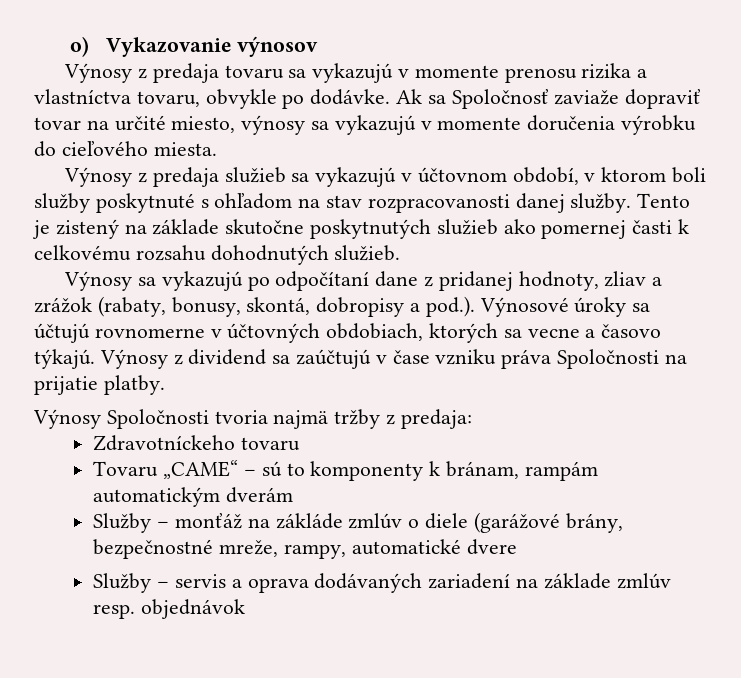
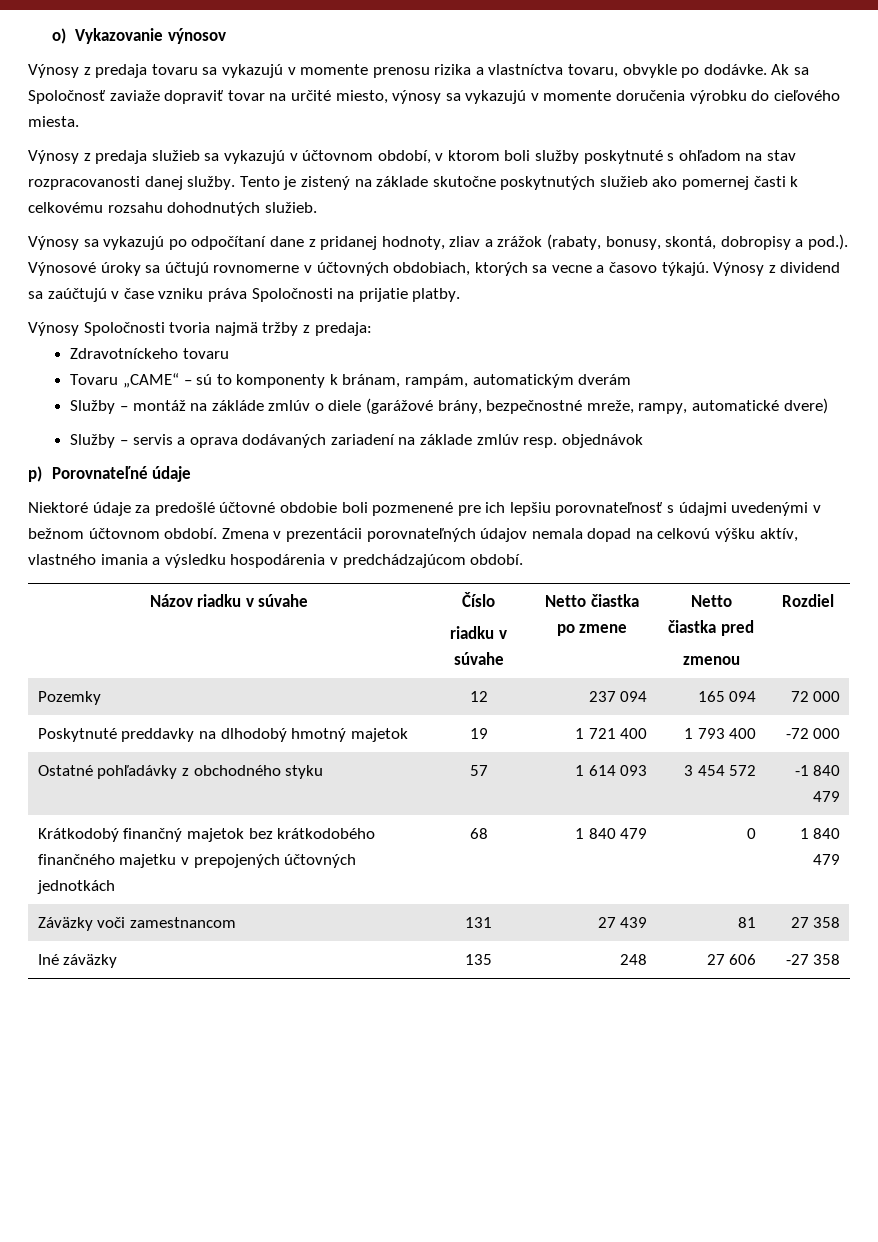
[524,461,598,481] rampám -> [405,374,469,388] rampám,
[175,513,243,529] monťáž -> [132,400,186,411] montáž
[466,539,517,555] dvere -> [783,398,828,414] dvere)
(246, 609) none -> [28,466,192,482] [28,502,821,516] [28,528,798,542] [28,554,524,568] [149,594,309,607] [462,592,495,607] [450,626,507,639] [453,652,504,665] [545,594,639,607] [556,624,628,636] [690,595,732,607] [668,620,754,636] [682,656,740,665] [781,594,834,607] [37,691,101,705] [469,691,488,702] [588,691,648,702] [697,691,757,702] [790,691,841,702] [37,728,408,742] [469,728,488,739] [574,728,648,739] [683,728,757,739] [785,728,841,739] [37,765,324,779] [469,765,488,776] [574,765,648,776] [683,765,757,776] [794,765,841,776] [813,791,841,802] [37,828,376,842] [37,854,357,868] [36,880,115,894] [469,828,488,839] [574,828,648,839] [747,828,757,839] [799,828,841,839] [813,854,841,865] [37,917,237,931] [465,917,492,928] [597,917,648,928] [738,917,757,928] [790,917,841,928] [37,954,118,968] [465,954,492,965] [620,954,648,965] [706,954,757,965] [785,954,841,965] // p) Porovnateľné údaje // Niektoré údaje za predošlé účtovné obdobie boli pozmenené pre ich lepšiu porovnateľnosť s údajmi uvedenými v bežnom účtovnom období. Zmena v prezentácii porovnateľných údajov nemala dopad na celkovú výšku aktív, vlastného imania a výsledku hospodárenia v predchádzajúcom období. // Názov riadku v súvahe | Číslo // riadku v súvahe | Netto čiastka po zmene | Netto čiastka pred // zmenou | Rozdiel // Pozemky | 12 | 237 094 | 165 094 | 72 000 // Poskytnuté preddavky na dlhodobý hmotný majetok | 19 | 1 721 400 | 1 793 400 | -72 000 // Ostatné pohľadávky z obchodného styku | 57 | 1 614 093 | 3 454 572 | -1 840 479 // Krátkodobý finančný majetok bez krátkodobého finančného majetku v prepojených účtovných jednotkách | 68 | 1 840 479 | 0 | 1 840 479 // Záväzky voči zamestnancom | 131 | 27 439 | 81 | 27 358 // Iné záväzky | 135 | 248 | 27 606 | -27 358

